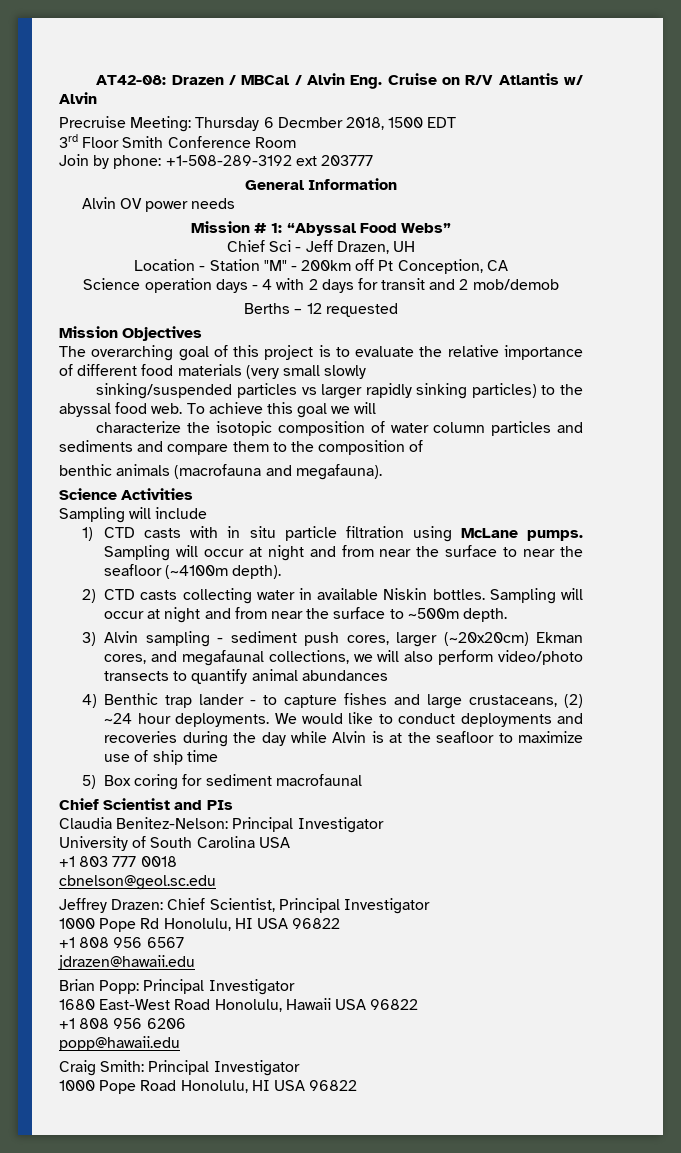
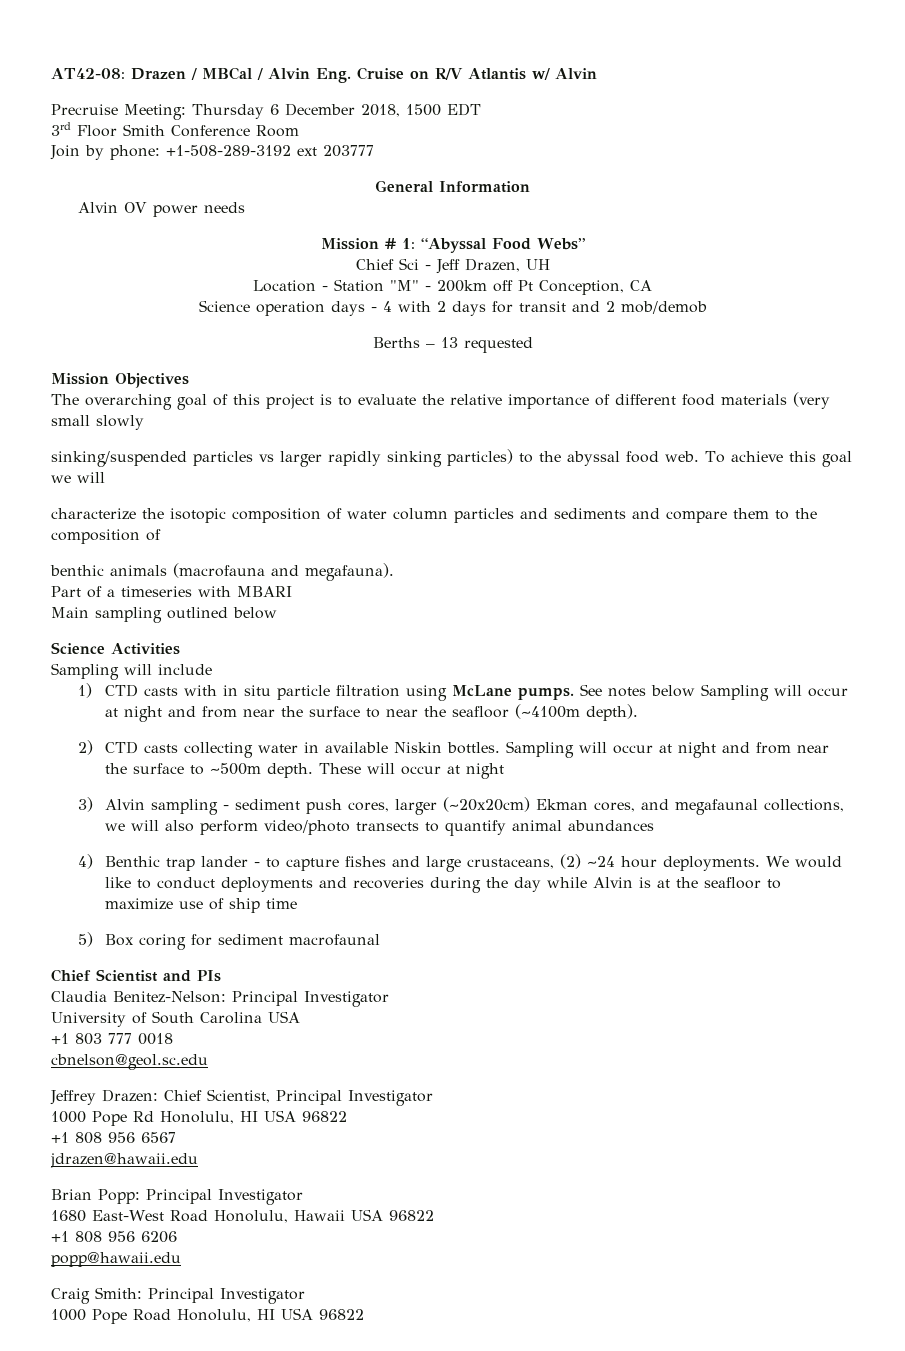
[277,117,343,128] Decmber -> [285,103,355,116] December
[306,303,322,314] 12 -> [440,337,458,348] 13
(382, 472) none -> [51,586,292,598] [51,607,277,623] // Part of a timeseries with MBARI // Main sampling outlined below
(583, 535) none -> [580,684,696,697] See notes below
(507, 615) none -> [319,763,505,779] These will occur at night

